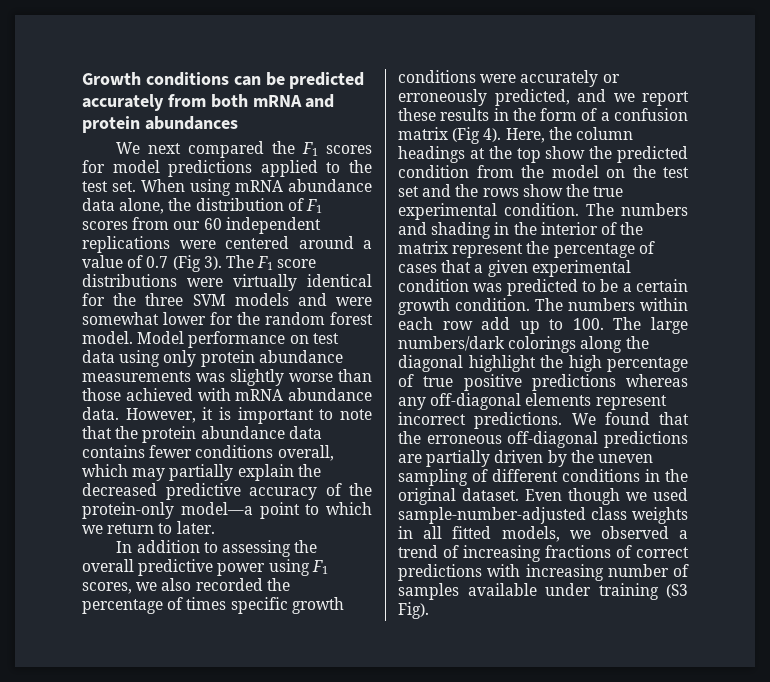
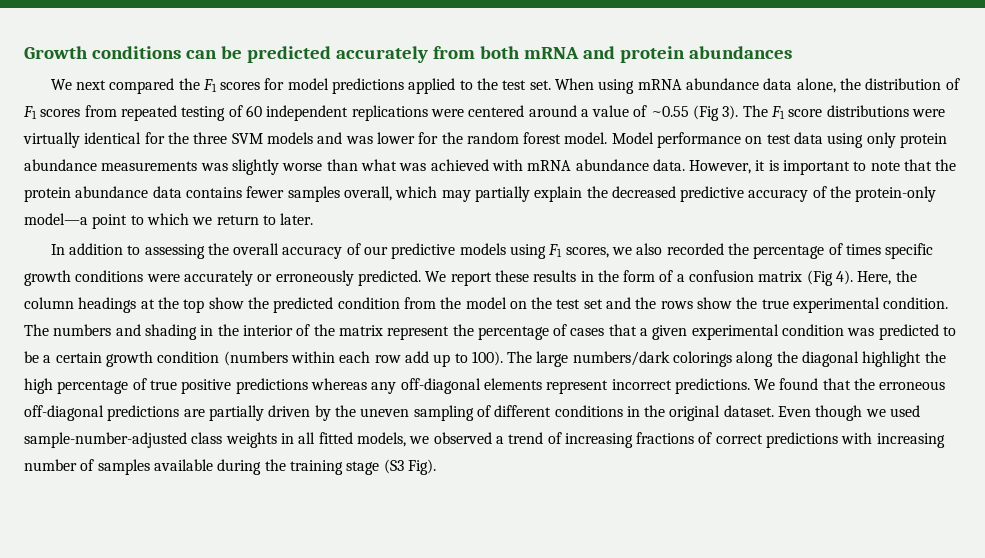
[173,221,201,230] our -> [120,105,243,121] repeated testing of
[146,256,169,268] 0.7 -> [650,106,689,117] ~0.55
[336,297,372,306] [82,312,159,325] were somewhat -> [345,136,373,144] was
[82,388,121,401] those -> [360,159,427,171] what was
[195,445,274,458] conditions -> [287,186,340,202] samples
[138,559,266,576] predictive power -> [282,243,506,259] accuracy of our predictive models
[494,89,635,106] predicted, and we -> [357,270,447,286] predicted. We
[455,298,635,311] condition. The numbers -> [157,351,288,366] condition (numbers
[572,318,604,330] 100. -> [471,351,503,366] 100).
[545,583,659,600] under training -> [217,459,380,475] during the training stage

